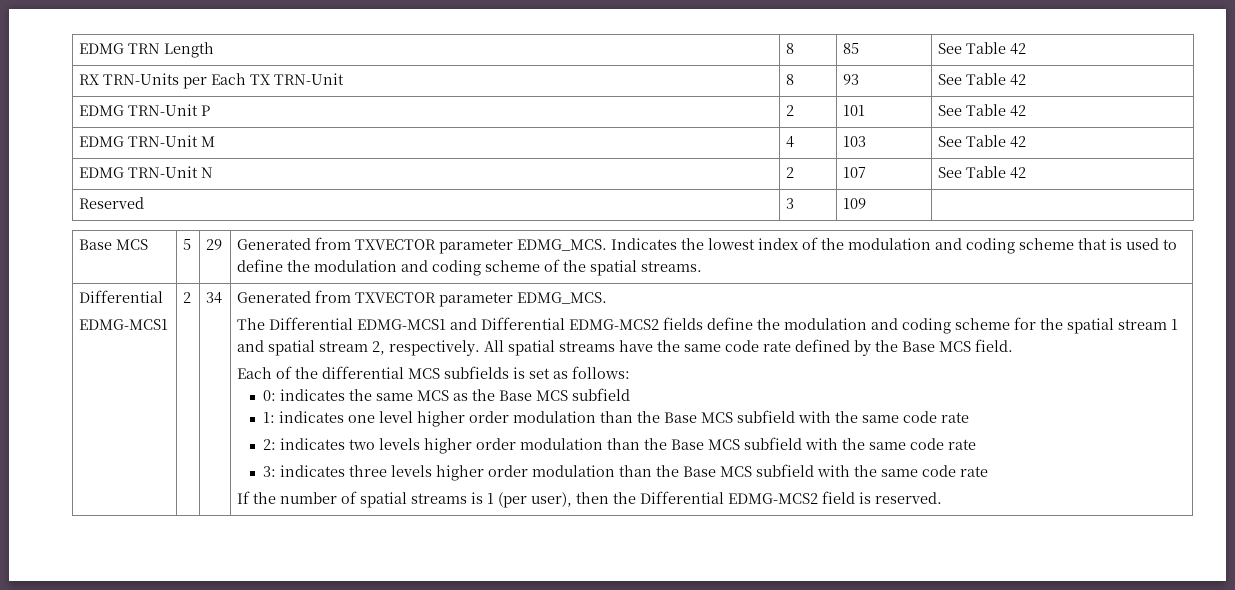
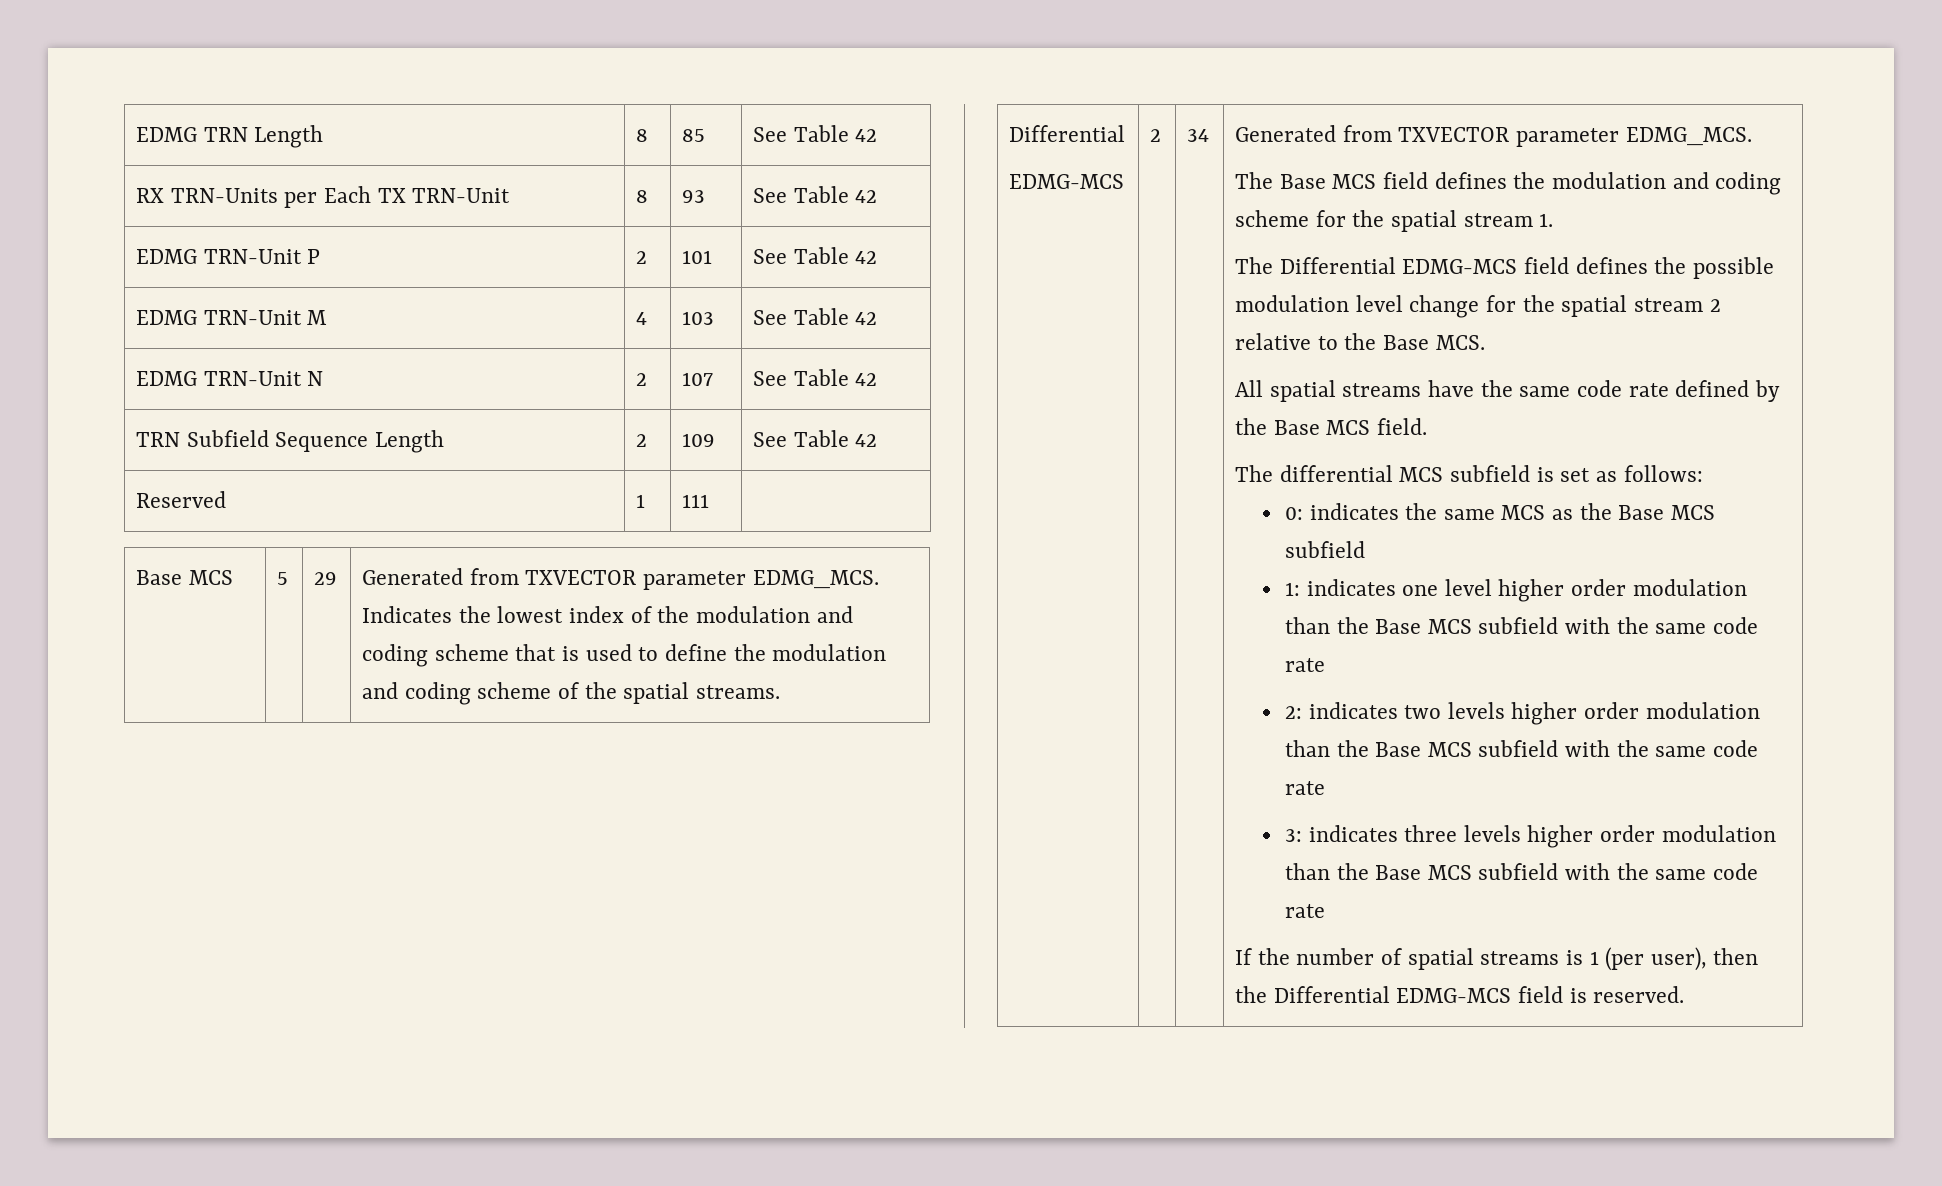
(1027, 173) none -> [136,430,445,453] [636,434,648,447] [682,433,716,447] [753,430,878,447] // TRN Subfield Sequence Length | 2 | 109 | See Table 42
[786,198,795,209] [843,198,867,209] 3 | 109 -> [636,494,646,508] [682,494,710,508] 1 | 111
[79,319,169,330] EDMG-MCS1 -> [1009,174,1125,189] EDMG-MCS
[269,317,754,330] Differential EDMG-MCS1 and Differential EDMG-MCS2 fields define -> [1279,172,1507,189] Base MCS field defines
[1171,319,1179,330] [237,340,481,356] 1 and spatial stream 2, respectively. -> [1539,213,1554,227] [1235,257,1774,279] [1235,295,1721,318] [1235,333,1485,350] 1. // The Differential EDMG-MCS field defines the possible modulation level change for the spatial stream 2 relative to the Base MCS. //
[237,366,319,379] Each of the -> [1235,465,1274,482] The
[444,366,510,379] subfields -> [1450,465,1531,482] subfield
[728,493,819,504] EDMG-MCS2 -> [1396,988,1512,1003] EDMG-MCS

